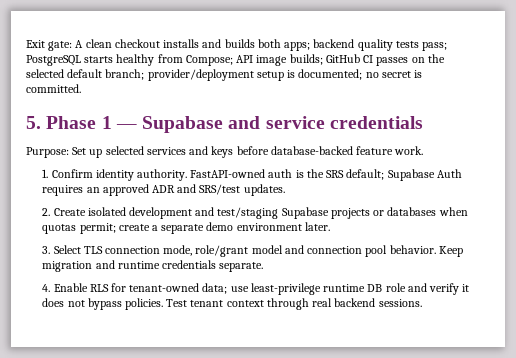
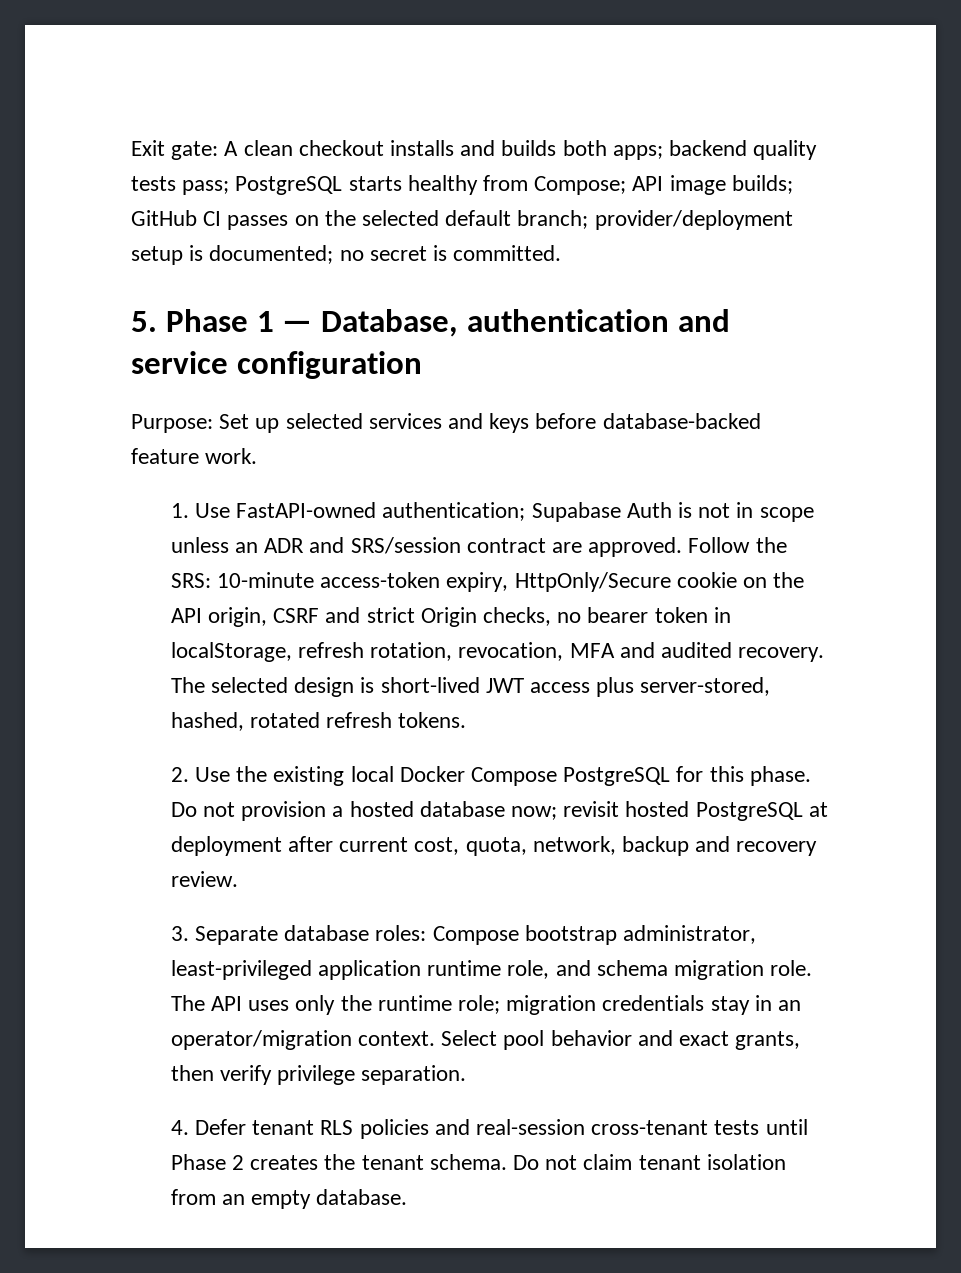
[142,116,224,133] Supabase -> [321,309,669,337] Database, authentication
[329,116,423,129] credentials -> [236,351,422,379] configuration
[51,169,462,181] [42,184,285,196] [42,207,468,219] [42,222,330,234] [42,245,463,257] [42,260,264,272] [42,283,470,295] [42,298,422,310] Confirm identity authority. FastAPI-owned auth is the SRS default; Supabase Auth requires an approved ADR and SRS/test updates. // 2. Create isolated development and test/staging Supabase projects or databases when quotas permit; create a separate demo environment later. // 3. Select TLS connection mode, role/grant model and connection pool behavior. Keep migration and runtime credentials separate. // 4. Enable RLS for tenant-owned data; use least-privilege runtime DB role and verify it does not bypass policies. Test tenant context through real backend sessions. -> [195,502,814,522] [170,537,787,557] [170,572,805,592] [170,607,731,627] [170,642,825,662] [170,677,771,697] [170,712,467,731] [170,766,811,786] [170,801,828,821] [170,836,818,856] [170,871,238,887] [170,925,757,945] [170,960,813,980] [170,995,802,1015] [170,1030,801,1050] [170,1065,467,1085] [170,1119,808,1139] [170,1154,786,1170] [170,1189,408,1209] Use FastAPI-owned authentication; Supabase Auth is not in scope unless an ADR and SRS/session contract are approved. Follow the SRS: 10-minute access-token expiry, HttpOnly/Secure cookie on the API origin, CSRF and strict Origin checks, no bearer token in localStorage, refresh rotation, revocation, MFA and audited recovery. The selected design is short-lived JWT access plus server-stored, hashed, rotated refresh tokens. // 2. Use the existing local Docker Compose PostgreSQL for this phase. Do not provision a hosted database now; revisit hosted PostgreSQL at deployment after current cost, quota, network, backup and recovery review. // 3. Separate database roles: Compose bootstrap administrator, least-privileged application runtime role, and schema migration role. The API uses only the runtime role; migration credentials stay in an operator/migration context. Select pool behavior and exact grants, then verify privilege separation. // 4. Defer tenant RLS policies and real-session cross-tenant tests until Phase 2 creates the tenant schema. Do not claim tenant isolation from an empty database.

